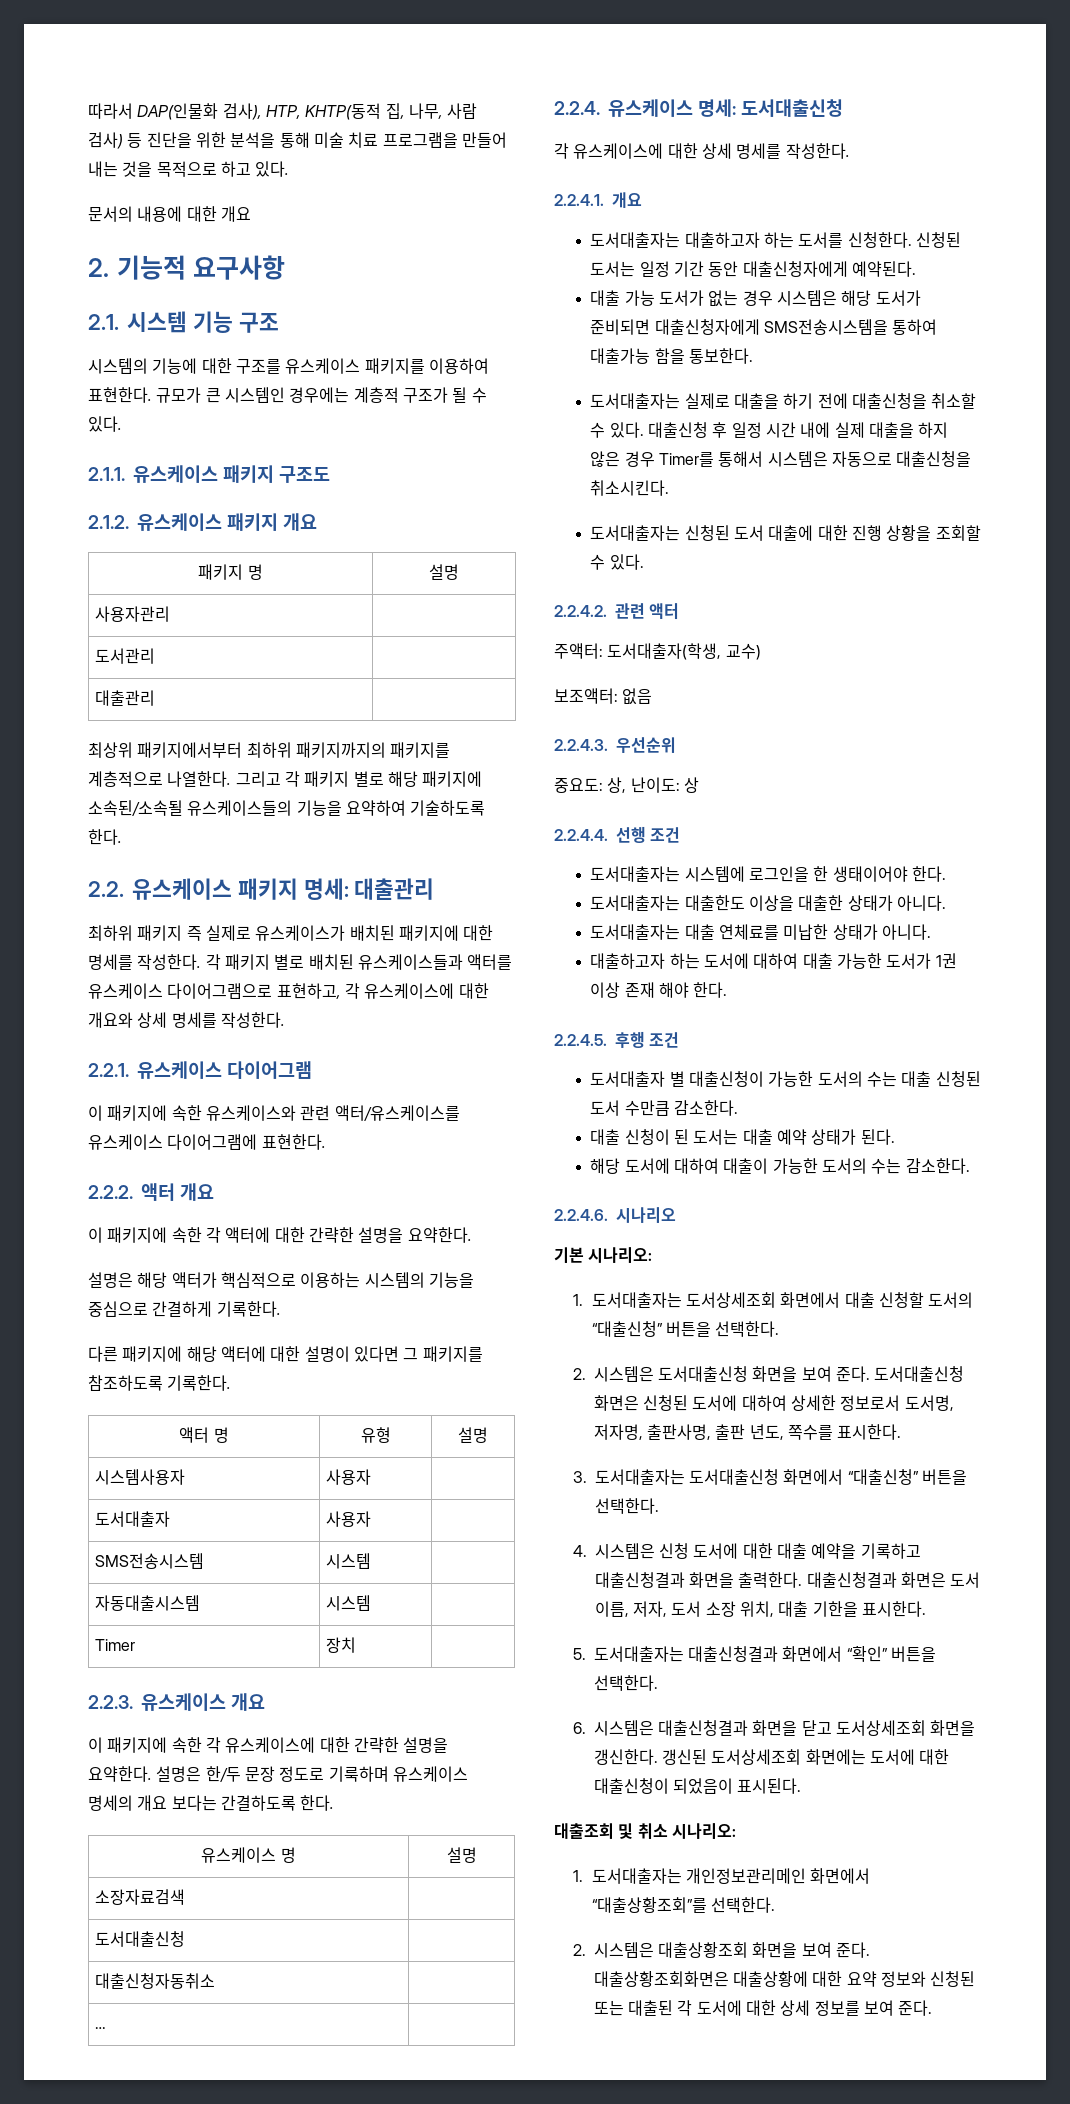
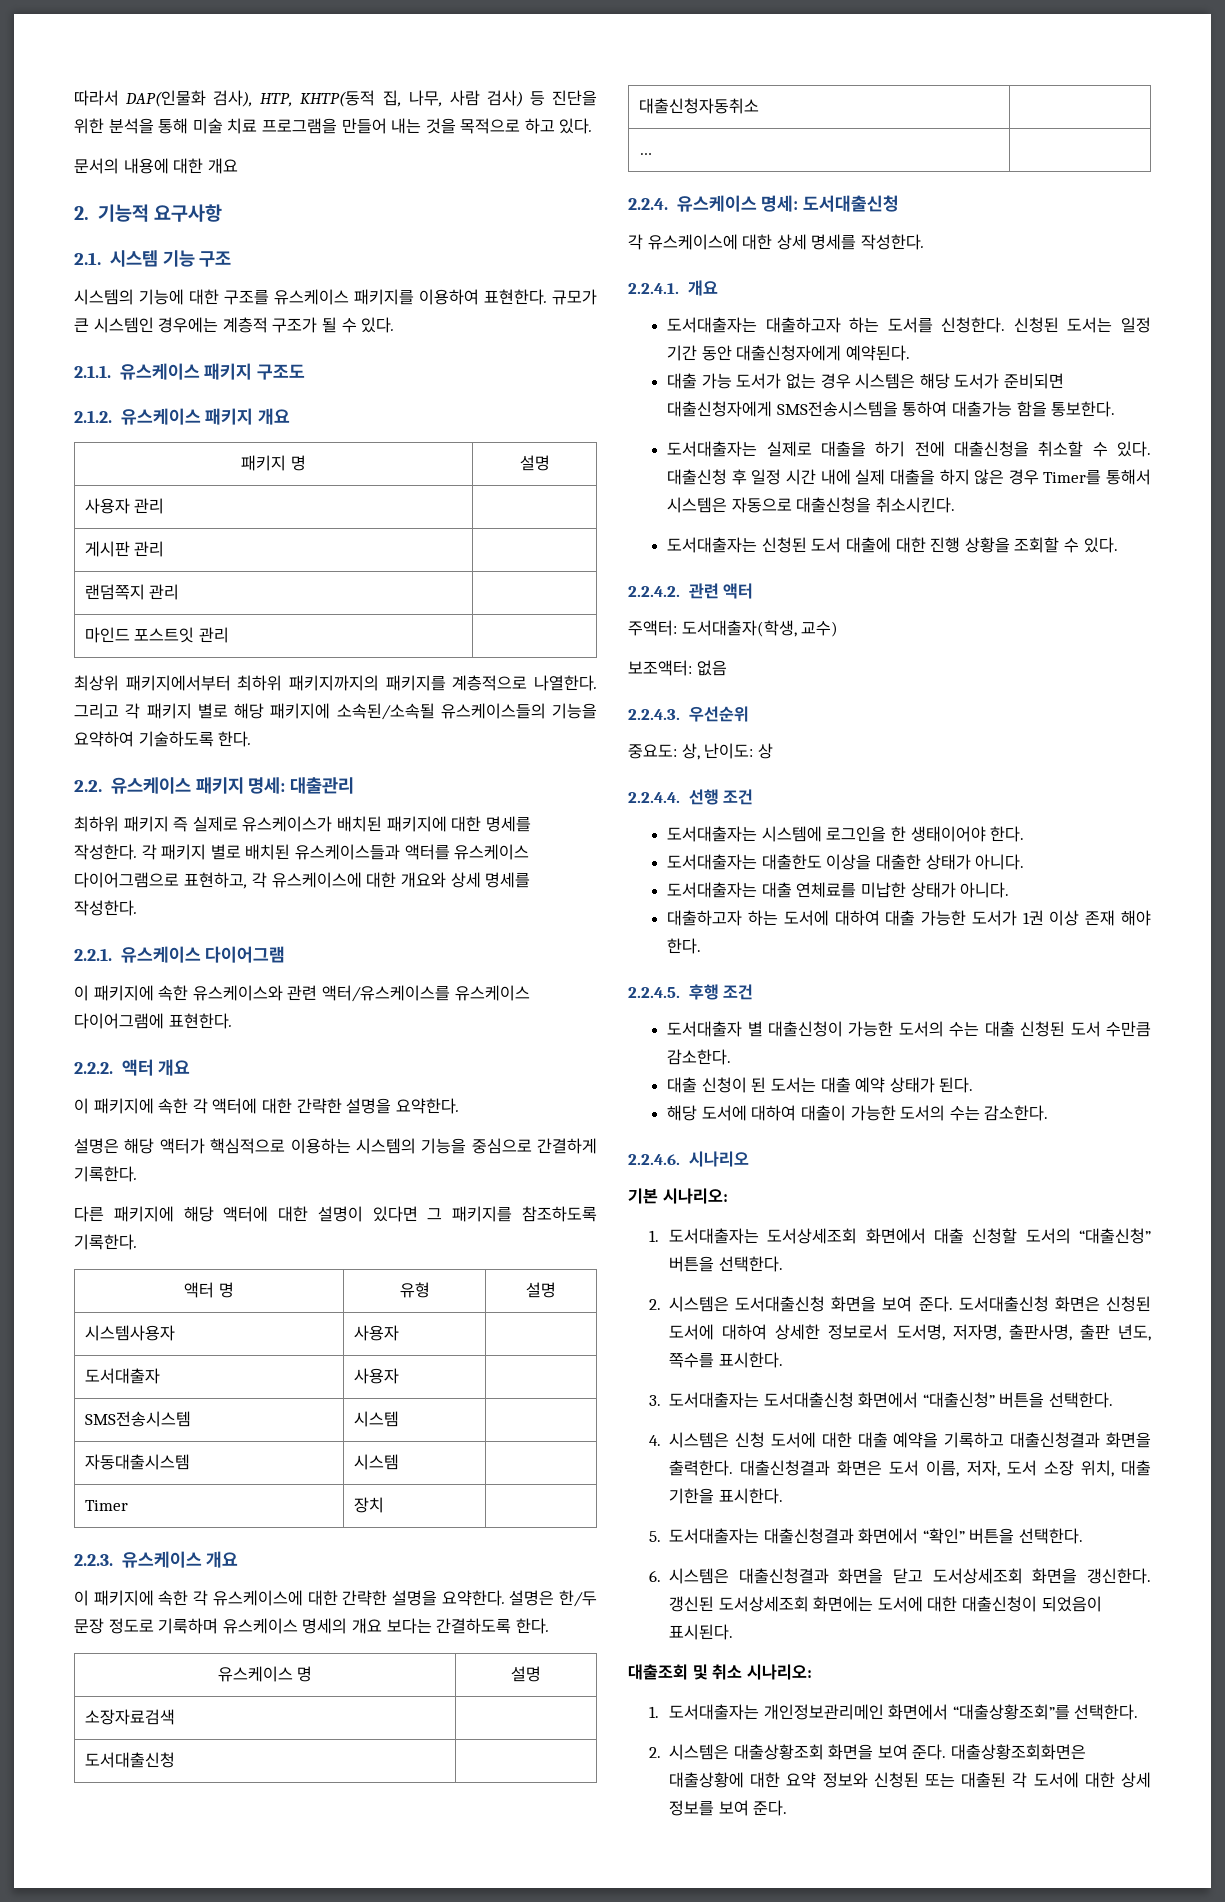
[95,606,171,622] [95,648,156,664] [95,690,156,706] 사용자관리 | // 도서관리 | // 대출관리 -> [84,498,165,514] [84,541,165,557] [84,584,180,600] [84,627,230,643] 사용자 관리 | // 게시판 관리 | // 랜덤쪽지 관리 | // 마인드 포스트잇 관리

